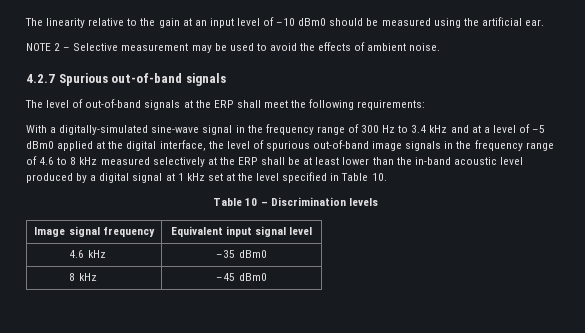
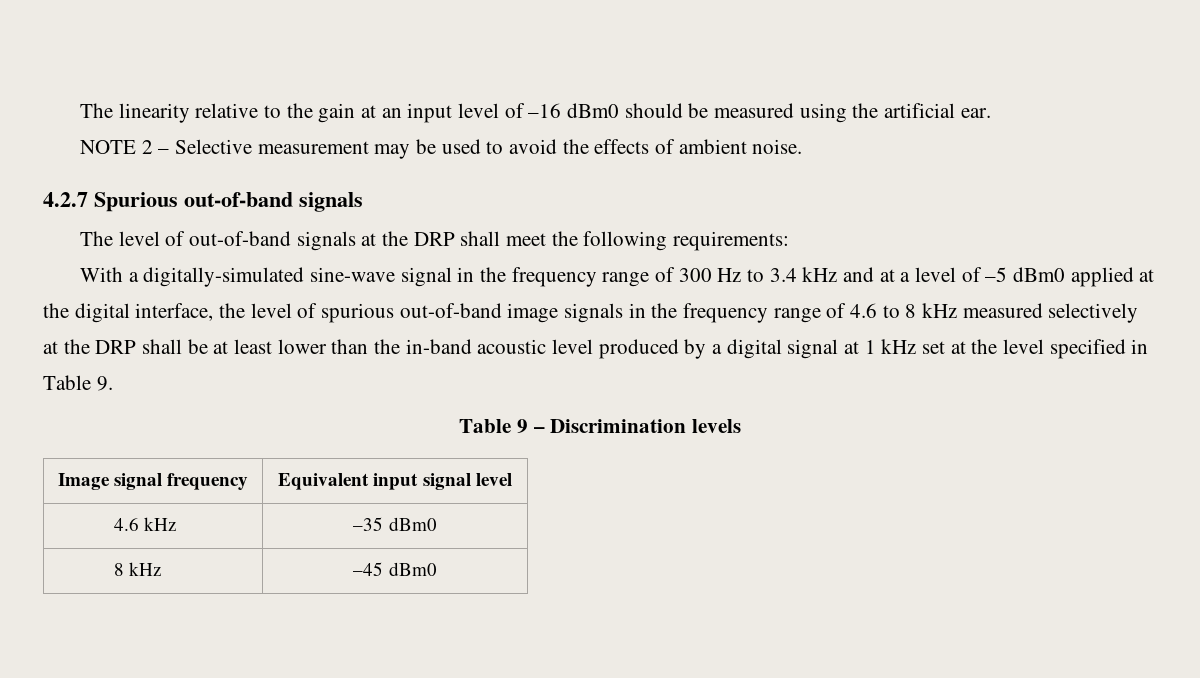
[276,18,296,26] –10 -> [528,103,562,118] –16
[213,100,234,108] ERP -> [413,232,455,246] DRP
[237,157,258,165] ERP -> [95,340,137,354] DRP
[371,173,387,181] [213,198,258,206] 10. // Table 10 -> [96,376,113,391] [459,419,528,433] 9. // Table 9

